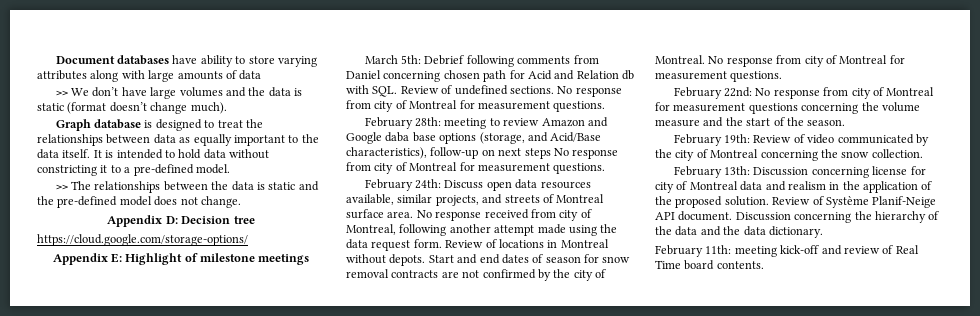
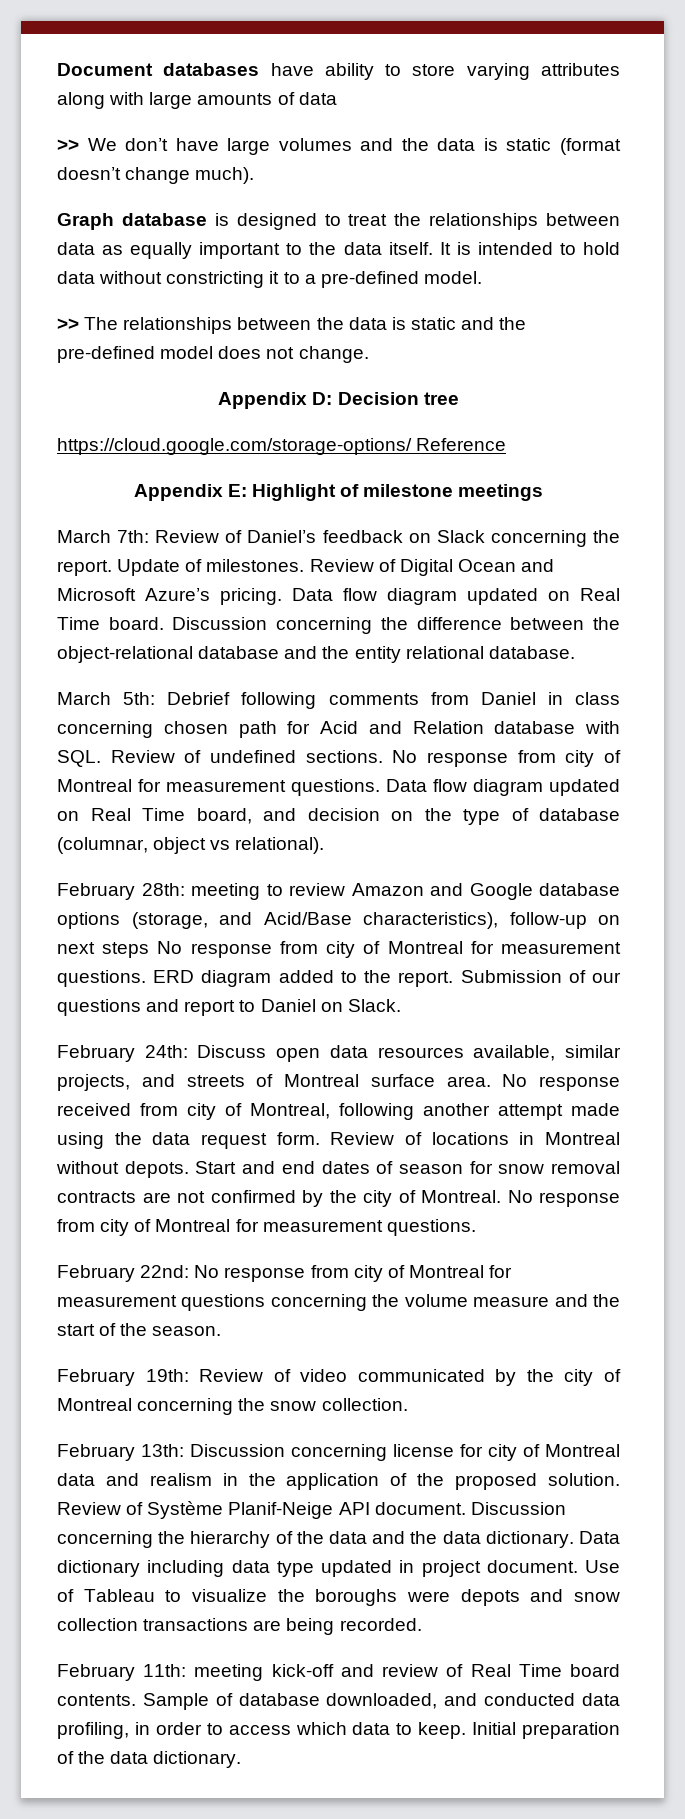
(248, 240) none -> [416,438,507,451] Reference
(310, 259) none -> [57,530,621,547] [57,559,555,576] [57,588,620,605] [57,617,620,634] [57,646,575,663] // March 7th: Review of Daniel’s feedback on Slack concerning the report. Update of milestones. Review of Digital Ocean and Microsoft Azure’s pricing. Data flow diagram updated on Real Time board. Discussion concerning the difference between the object-relational database and the entity relational database.
(381, 74) none -> [547,692,620,705] in class
[622,70,634,80] db -> [494,721,576,734] database
(606, 106) none -> [386,779,620,796] [57,808,620,825] [57,837,325,854] Data flow diagram updated on Real Time board, and decision on the type of database (columnar, object vs relational).
[385,132,436,142] daba base -> [539,883,620,896] database
(606, 168) none -> [153,970,621,987] [57,999,401,1016] ERD diagram added to the report. Submission of our questions and report to Daniel on Slack.
(823, 232) none -> [579,1531,620,1544] [57,1560,620,1577] [57,1589,621,1606] [57,1618,422,1635] Data dictionary including data type updated in project document. Use of Tableau to visualize the boroughs were depots and snow collection transactions are being recorded.
(764, 265) none -> [142,1693,621,1710] [57,1722,620,1739] [57,1751,242,1768] Sample of database downloaded, and conducted data profiling, in order to access which data to keep. Initial preparation of the data dictionary.

